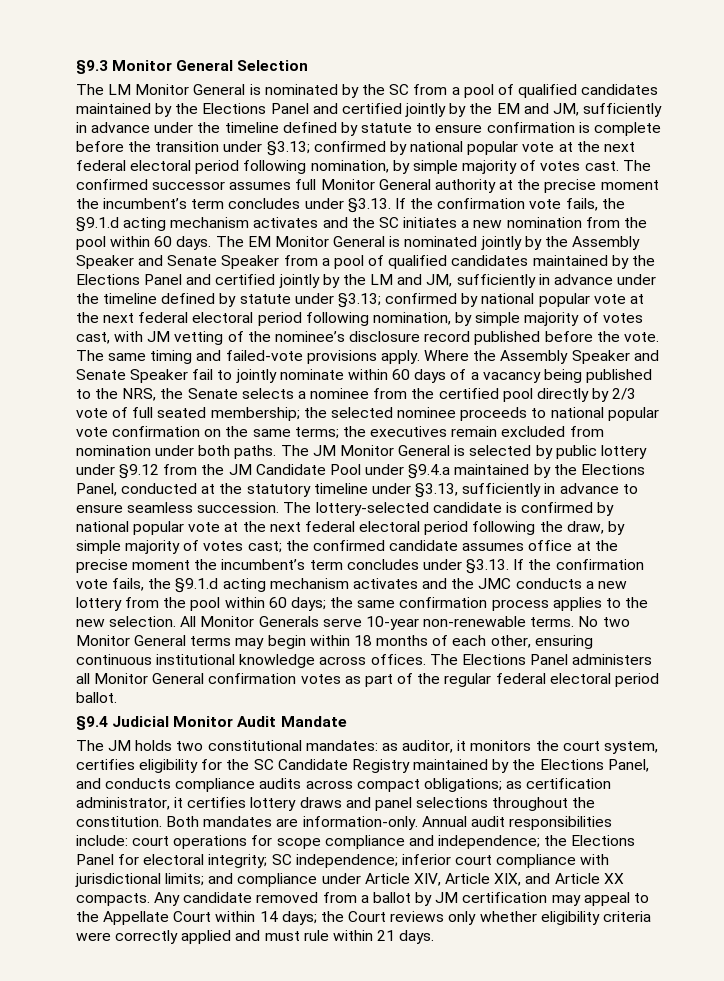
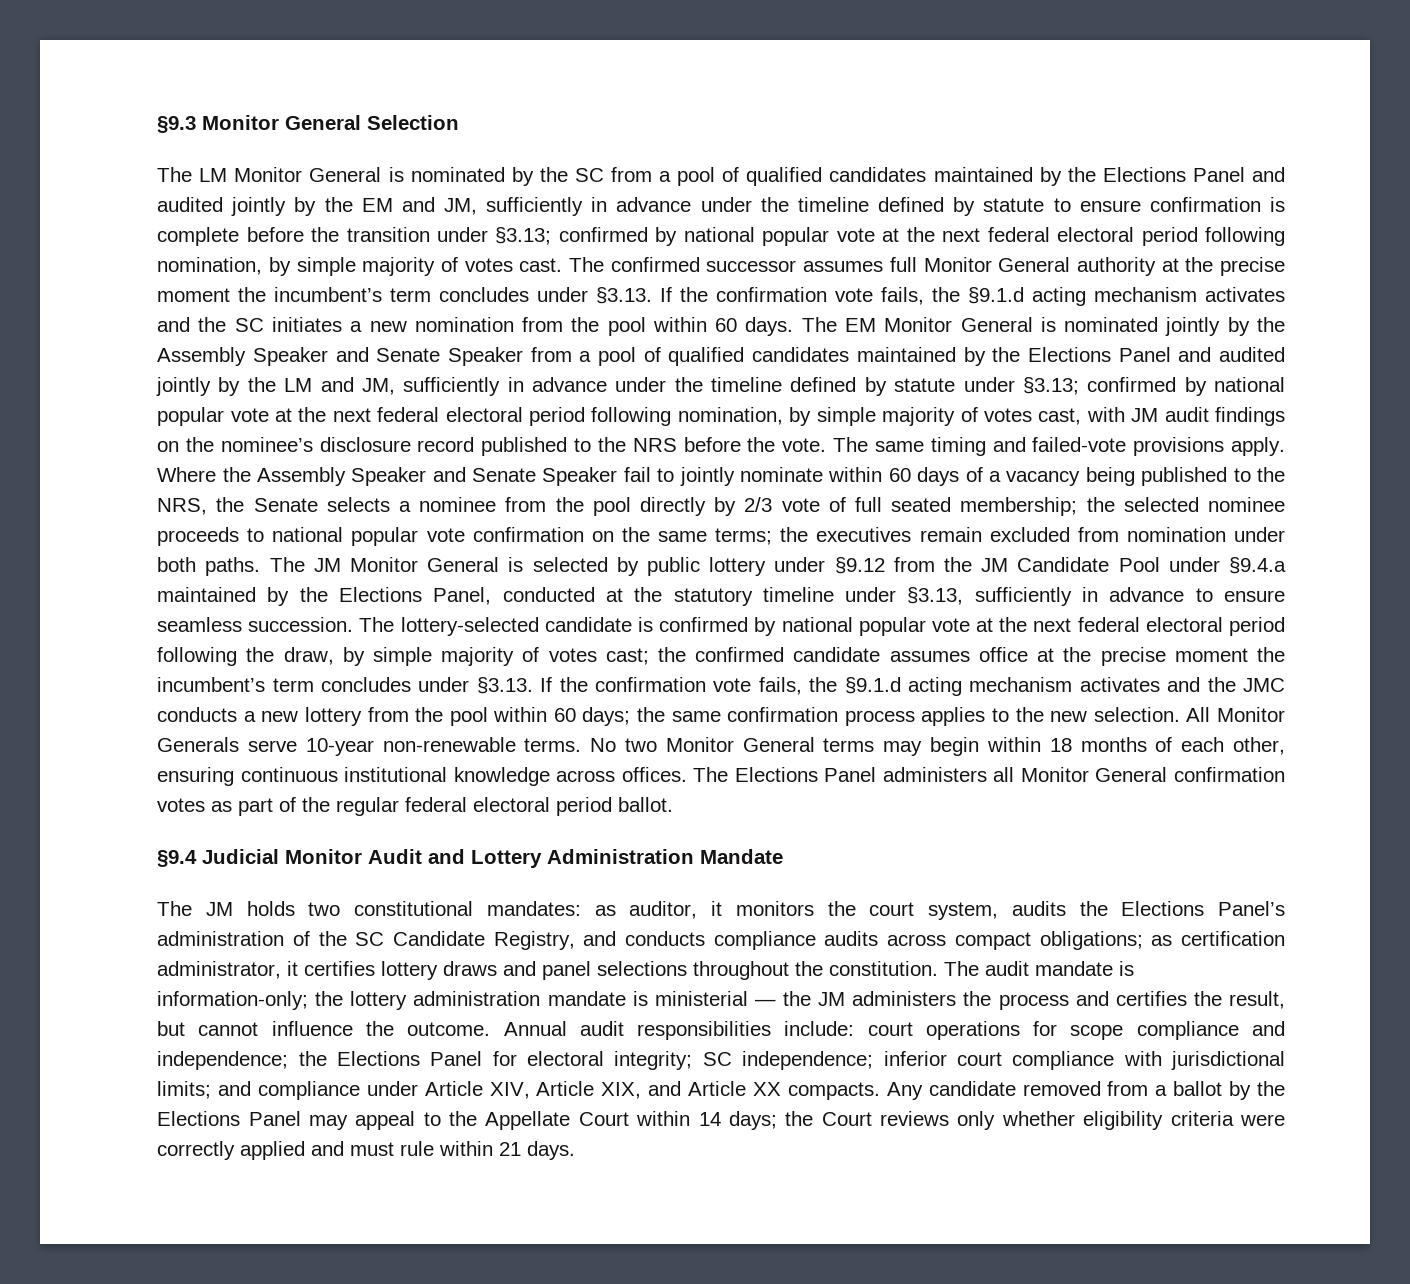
[341,103,402,114] certified -> [157,197,224,212] audited
[215,274,276,285] certified -> [1219,347,1286,362] audited
[174,331,244,345] vetting of -> [1164,407,1285,426] [157,441,180,452] audit findings on
(541, 338) none -> [574,437,677,452] to the NRS
[438,388,499,399] certified -> (584, 504) none
(277, 721) none -> [428,849,695,868] and Lottery Administration
[75,759,649,773] certifies eligibility for the SC Candidate Registry maintained by the Elections Panel, -> [1011,901,1286,916] [157,931,575,950] audits the Elections Panel’s administration of the SC Candidate Registry,
[165,816,418,830] Both mandates are information-only. -> [944,961,1135,976] [157,991,1286,1010] [157,1021,491,1036] The audit mandate is information-only; the lottery administration mandate is ministerial — the JM administers the process and certifies the result, but cannot influence the outcome.
[435,892,548,903] JM certification -> [1257,1081,1286,1096] [157,1111,301,1126] the Elections Panel

